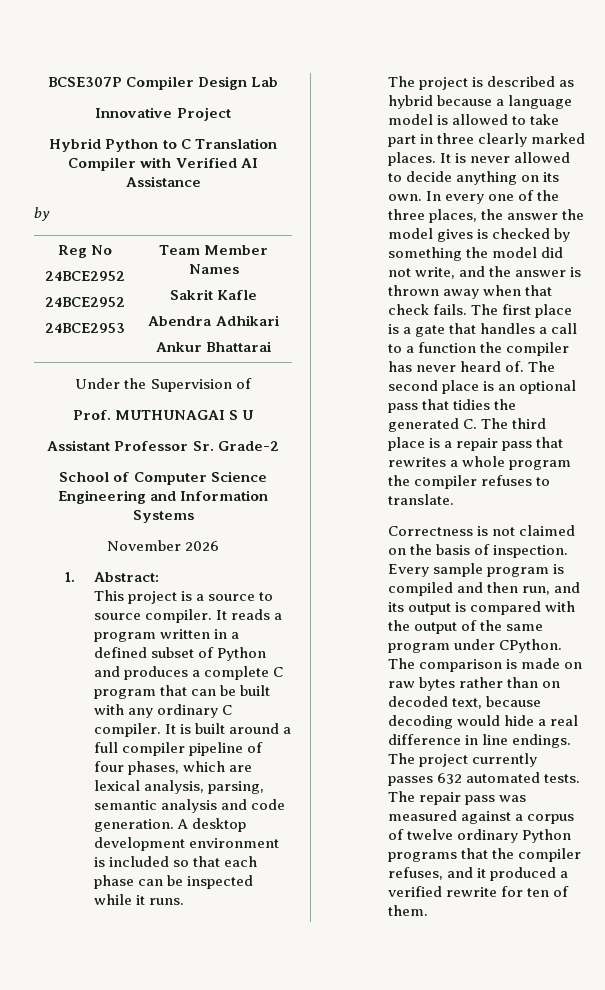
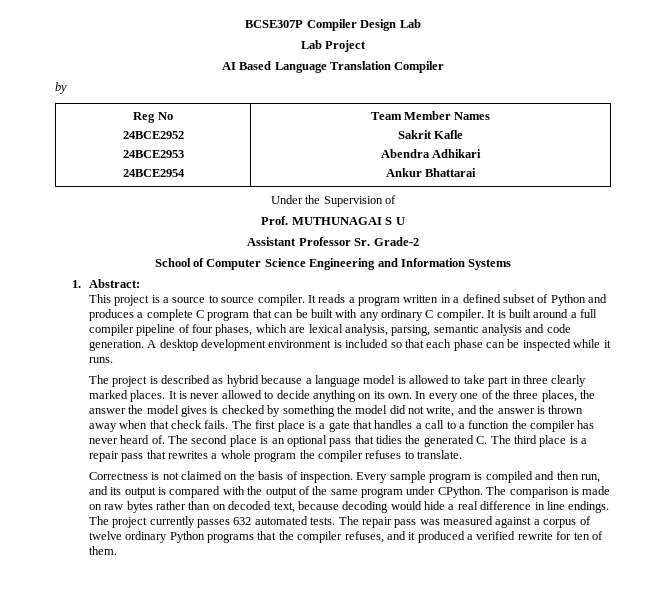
[95,107,173,118] Innovative -> [300,40,322,49] Lab
[49,138,277,152] [68,157,258,171] [125,176,201,187] Hybrid Python to C Translation Compiler with Verified AI Assistance -> [221,61,445,73] AI Based Language Translation Compiler
[45,297,125,307] [45,323,125,333] 24BCE2952 // 24BCE2953 -> [122,150,184,158] [122,169,185,177] 24BCE2953 // 24BCE2954
[106,540,220,551] // November 2026 -> (512, 264) none

